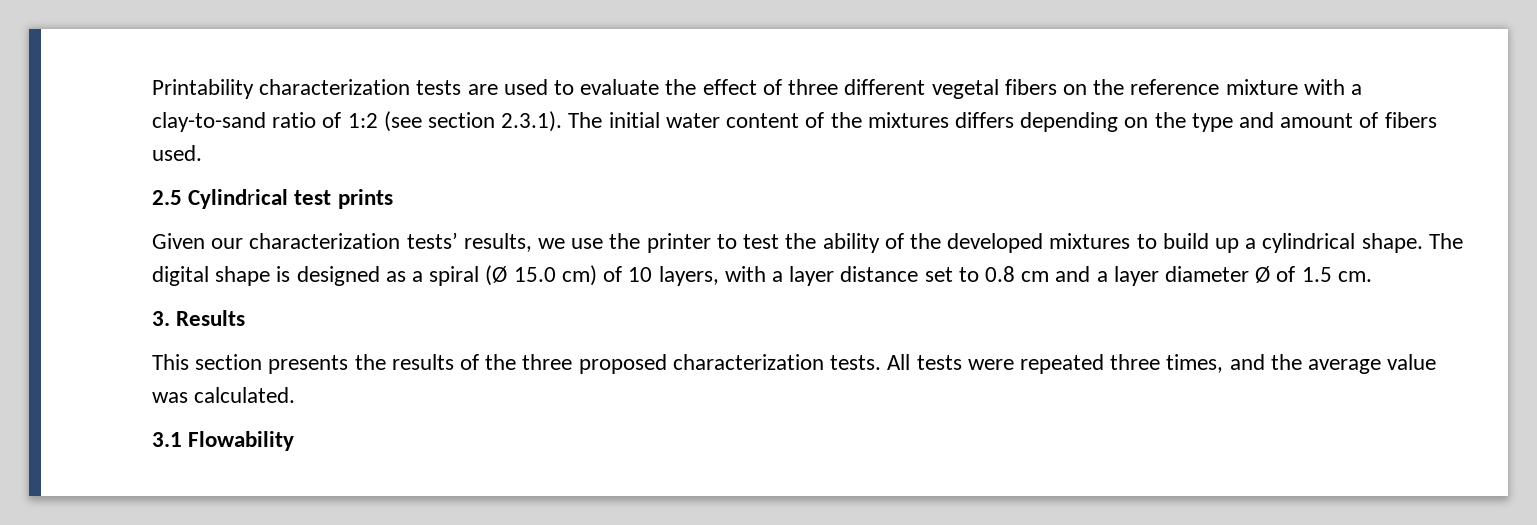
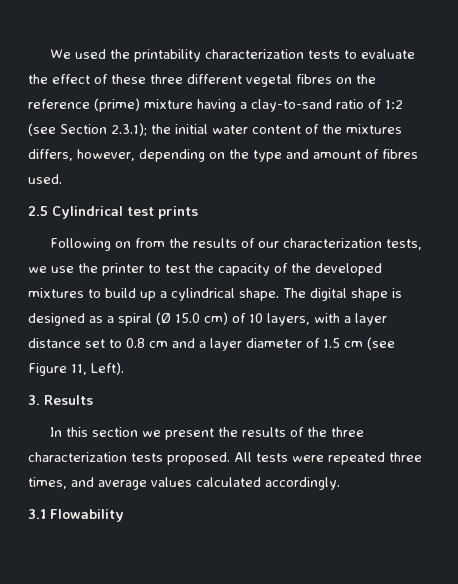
[152,79,548,99] Printability characterization tests are used -> [50,49,341,62] We used the printability characterization tests
(782, 87) none -> [111,74,146,84] these
[1004,79,1057,95] fibers -> [296,74,332,84] fibres
[1225,79,1345,95] mixture with -> [94,98,236,112] (prime) mixture having
[428,111,603,132] section 2.3.1). The -> [60,123,171,136] Section 2.3.1); the
[954,112,1014,128] differs -> [28,149,135,161] differs, however,
[1384,112,1437,128] fibers -> [382,149,418,159] fibres
[152,232,532,252] Given our characterization tests’ results, -> [50,238,423,251] Following on from the results of our characterization tests,
[822,233,880,253] ability -> [218,263,270,276] capacity
[1255,266,1271,283] Ø -> (302, 343) none
[1337,271,1372,282] [152,310,246,326] [152,354,349,374] cm. // 3. Results // This section presents -> [344,337,395,350] [28,362,124,376] [28,395,93,405] [50,427,215,440] cm (see Figure 11, Left). // 3. Results // In this section we present
[578,354,882,374] proposed characterization tests. -> [28,452,230,465] characterization tests proposed.
[1270,354,1437,374] [152,387,296,403] the average value was calculated. -> [98,477,340,490] average values calculated accordingly.

